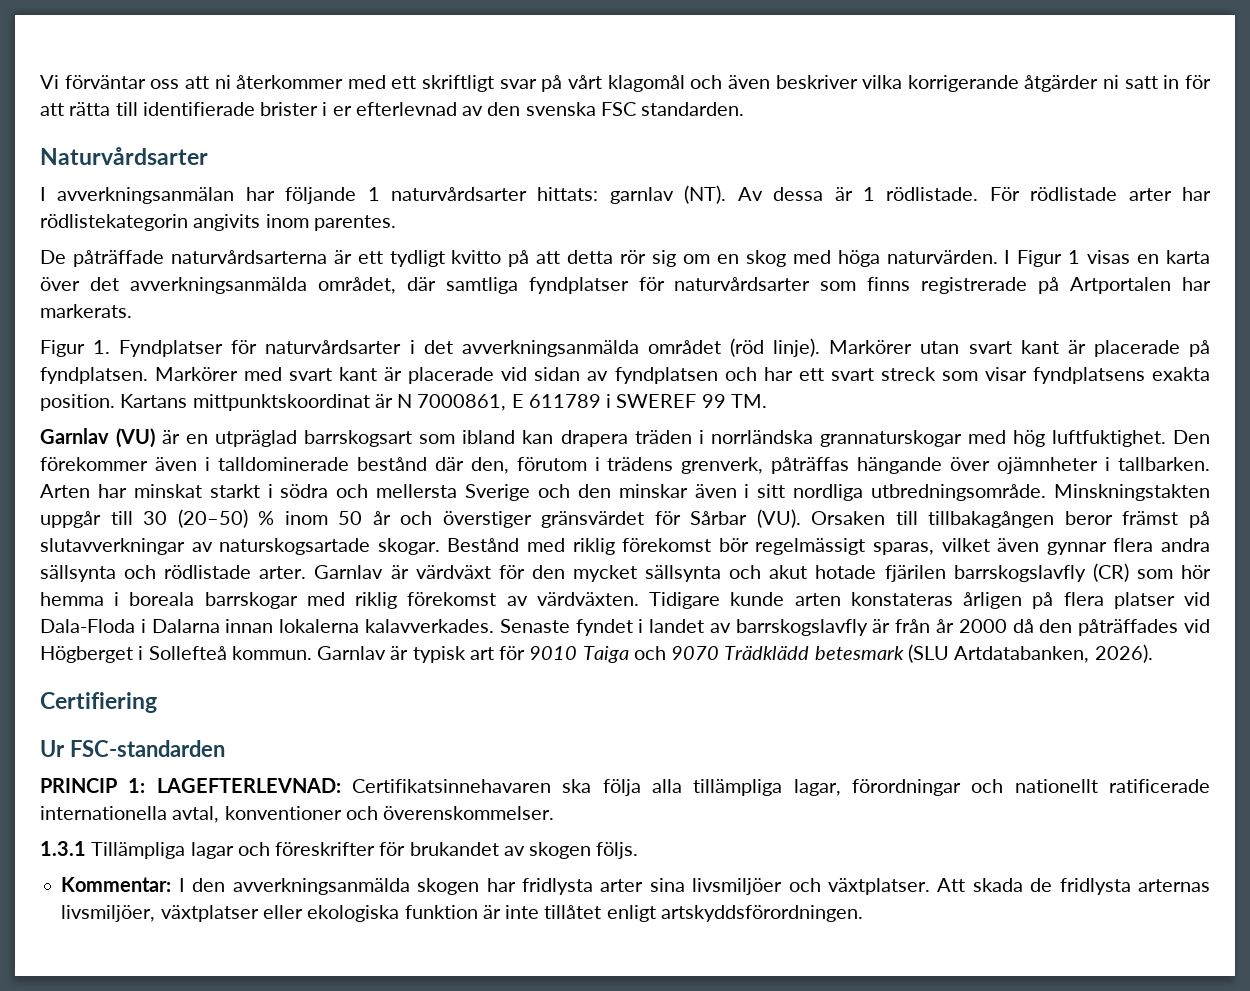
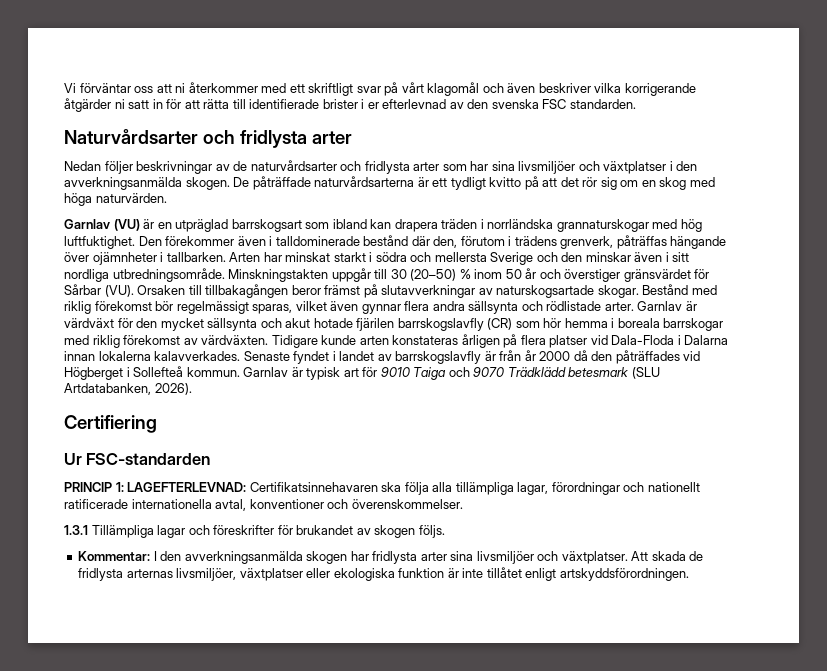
[40,185,1211,204] [40,214,396,231] // I avverkningsanmälan har följande 1 naturvårdsarter hittats: garnlav (NT). Av dessa är 1 rödlistade. För rödlistade arter har rödlistekategorin angivits inom parentes. // -> [202,130,352,148] [64,160,698,174] [64,177,230,190] och fridlysta arter // Nedan följer beskrivningar av de naturvårdsarter och fridlysta arter som har sina livsmiljöer och växtplatser i den avverkningsanmälda skogen.
[567,250,614,264] detta -> [560,177,579,187] det
[1004,250,1210,267] [40,277,1211,294] [40,304,132,318] [40,338,1210,357] [40,367,1210,384] [40,394,767,411] I Figur 1 visas en karta över det avverkningsanmälda området, där samtliga fyndplatser för naturvårdsarter som finns registrerade på Artportalen har markerats. // Figur 1. Fyndplatser för naturvårdsarter i det avverkningsanmälda området (röd linje). Markörer utan svart kant är placerade på fyndplatsen. Markörer med svart kant är placerade vid sidan av fyndplatsen och har ett svart streck som visar fyndplatsens exakta position. Kartans mittpunktskoordinat är N 7000861, E 611789 i SWEREF 99 TM. -> (167, 198) none

